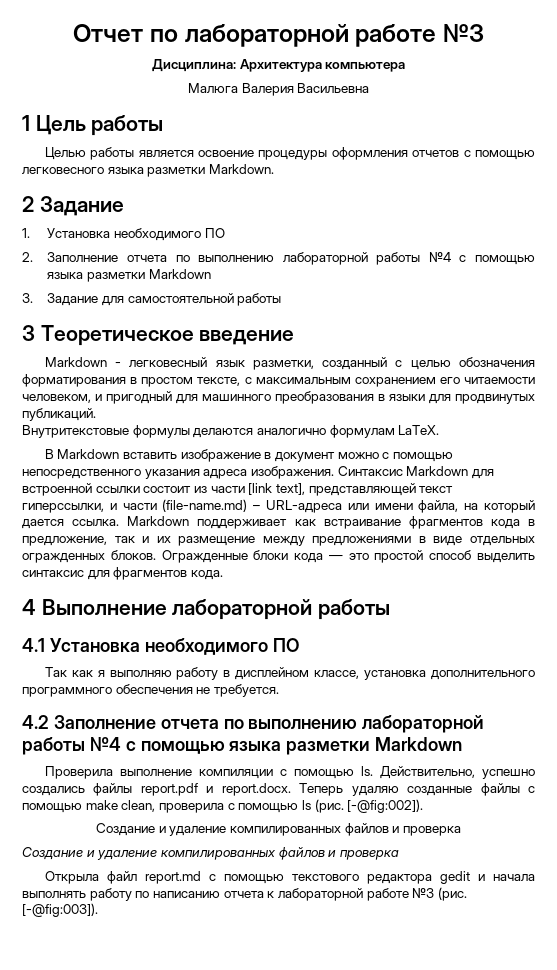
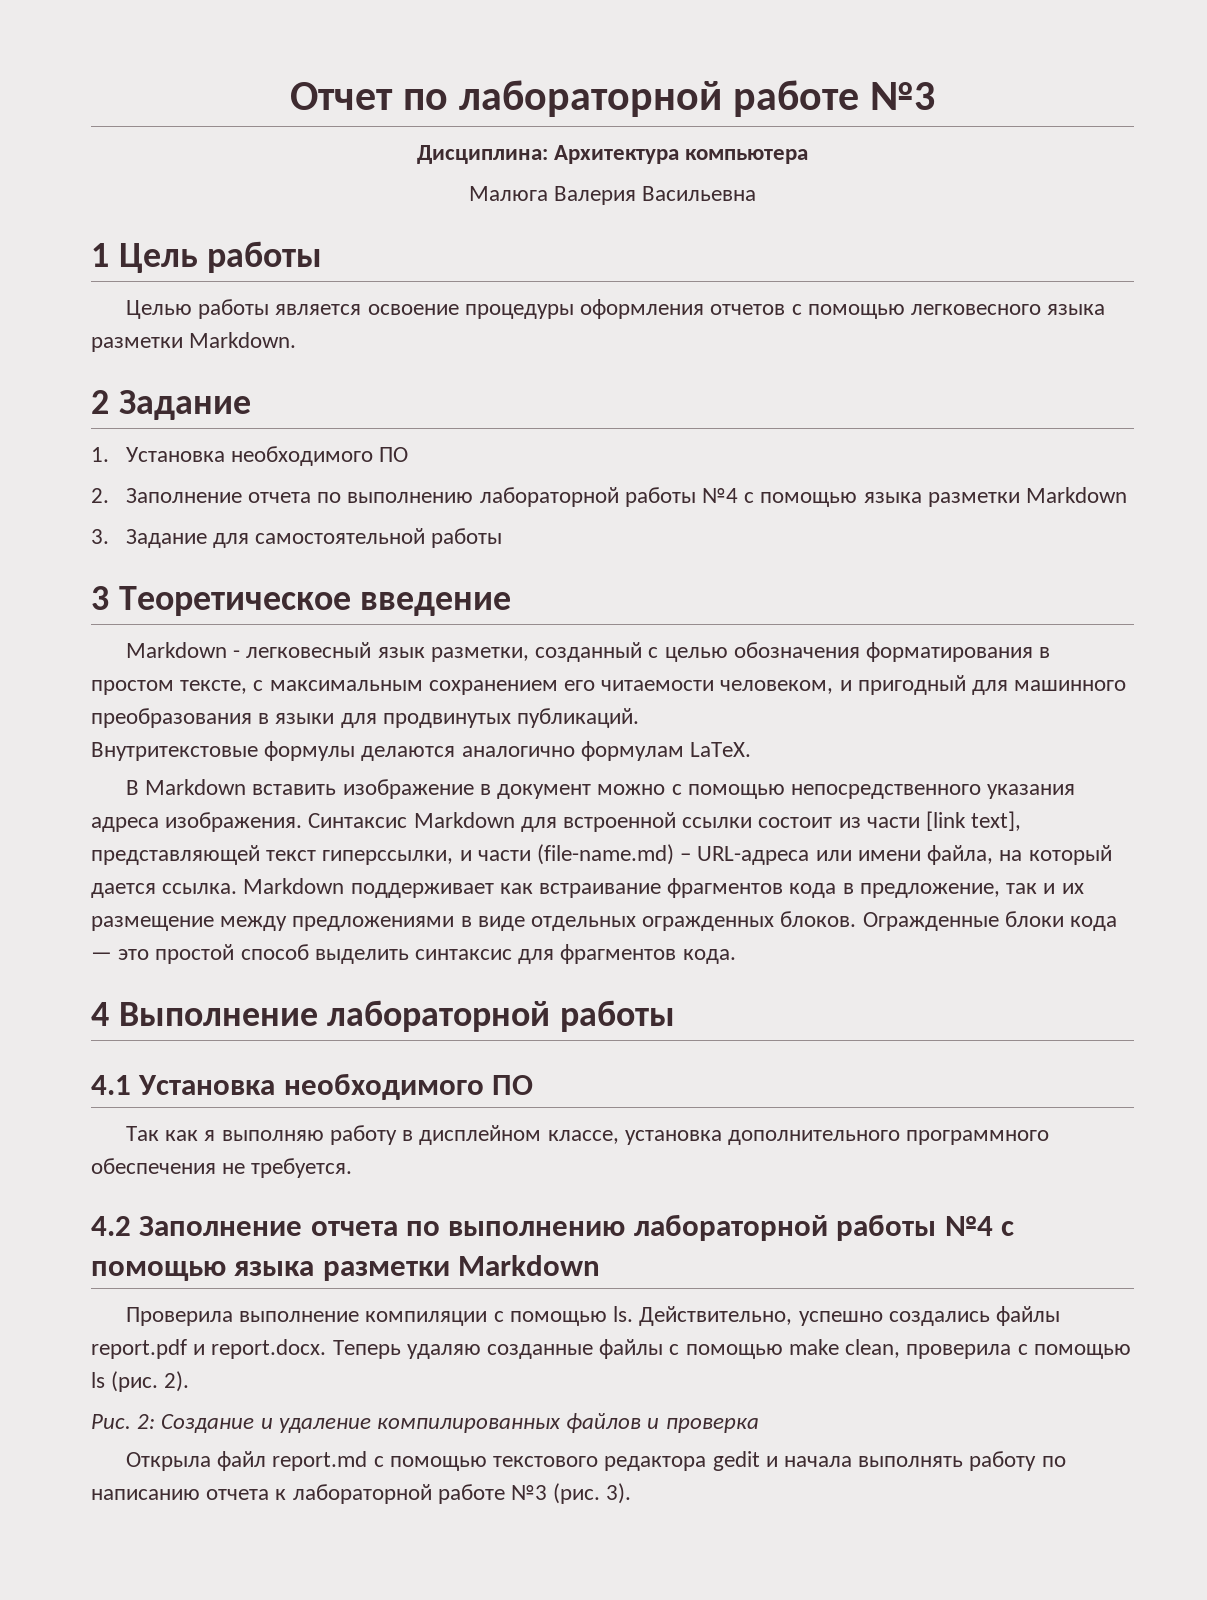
[347,799,424,813] [96,823,461,836] [-@fig:002]). // Создание и удаление компилированных файлов и проверка // -> [164,1371,190,1392] [91,1414,156,1429] 2). // Рис. 2:
[22,903,98,917] [-@fig:003]). -> [606,1483,632,1504] 3).

